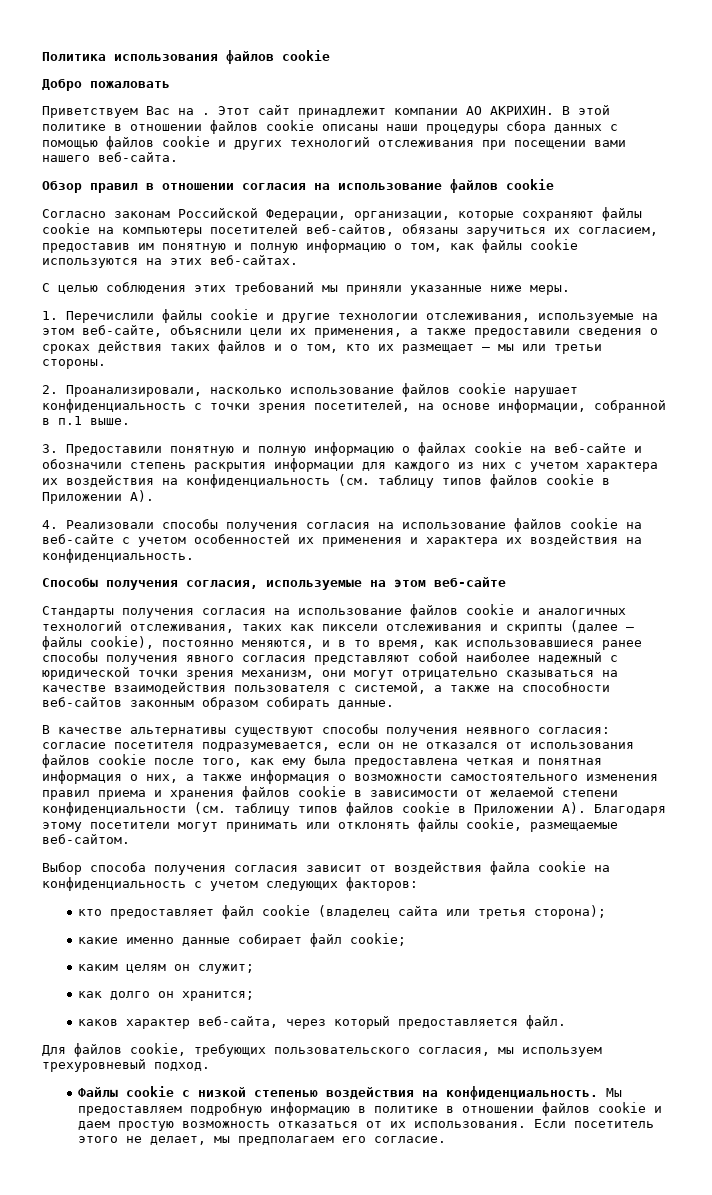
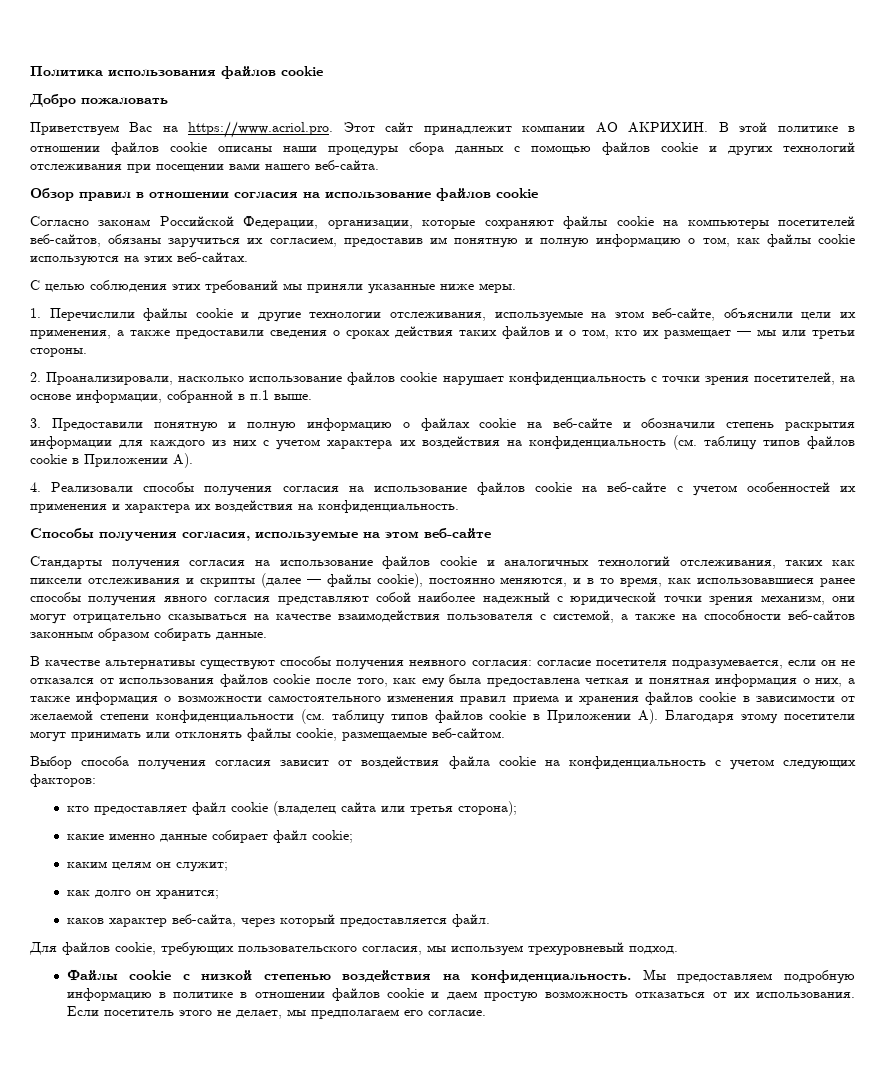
[202,113,210,115] . -> [188,121,334,138] https://www.acriol.pro.

